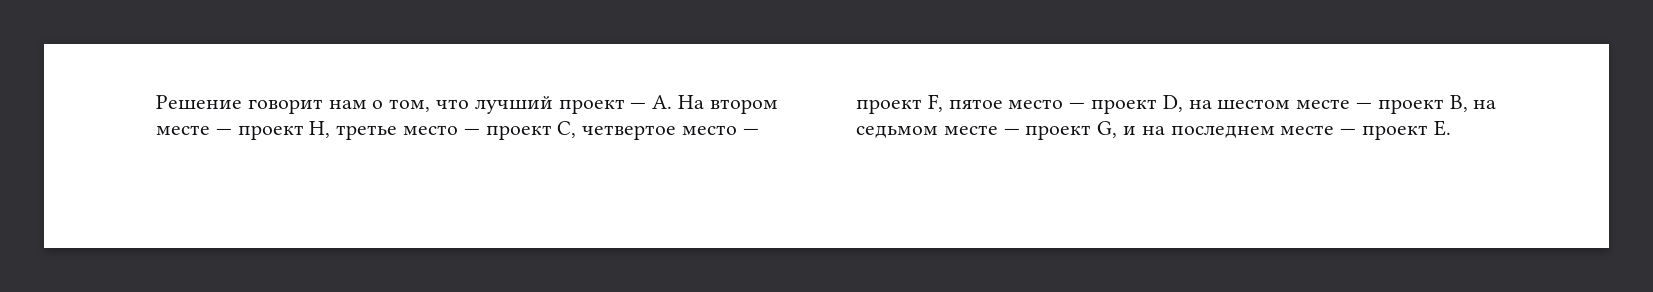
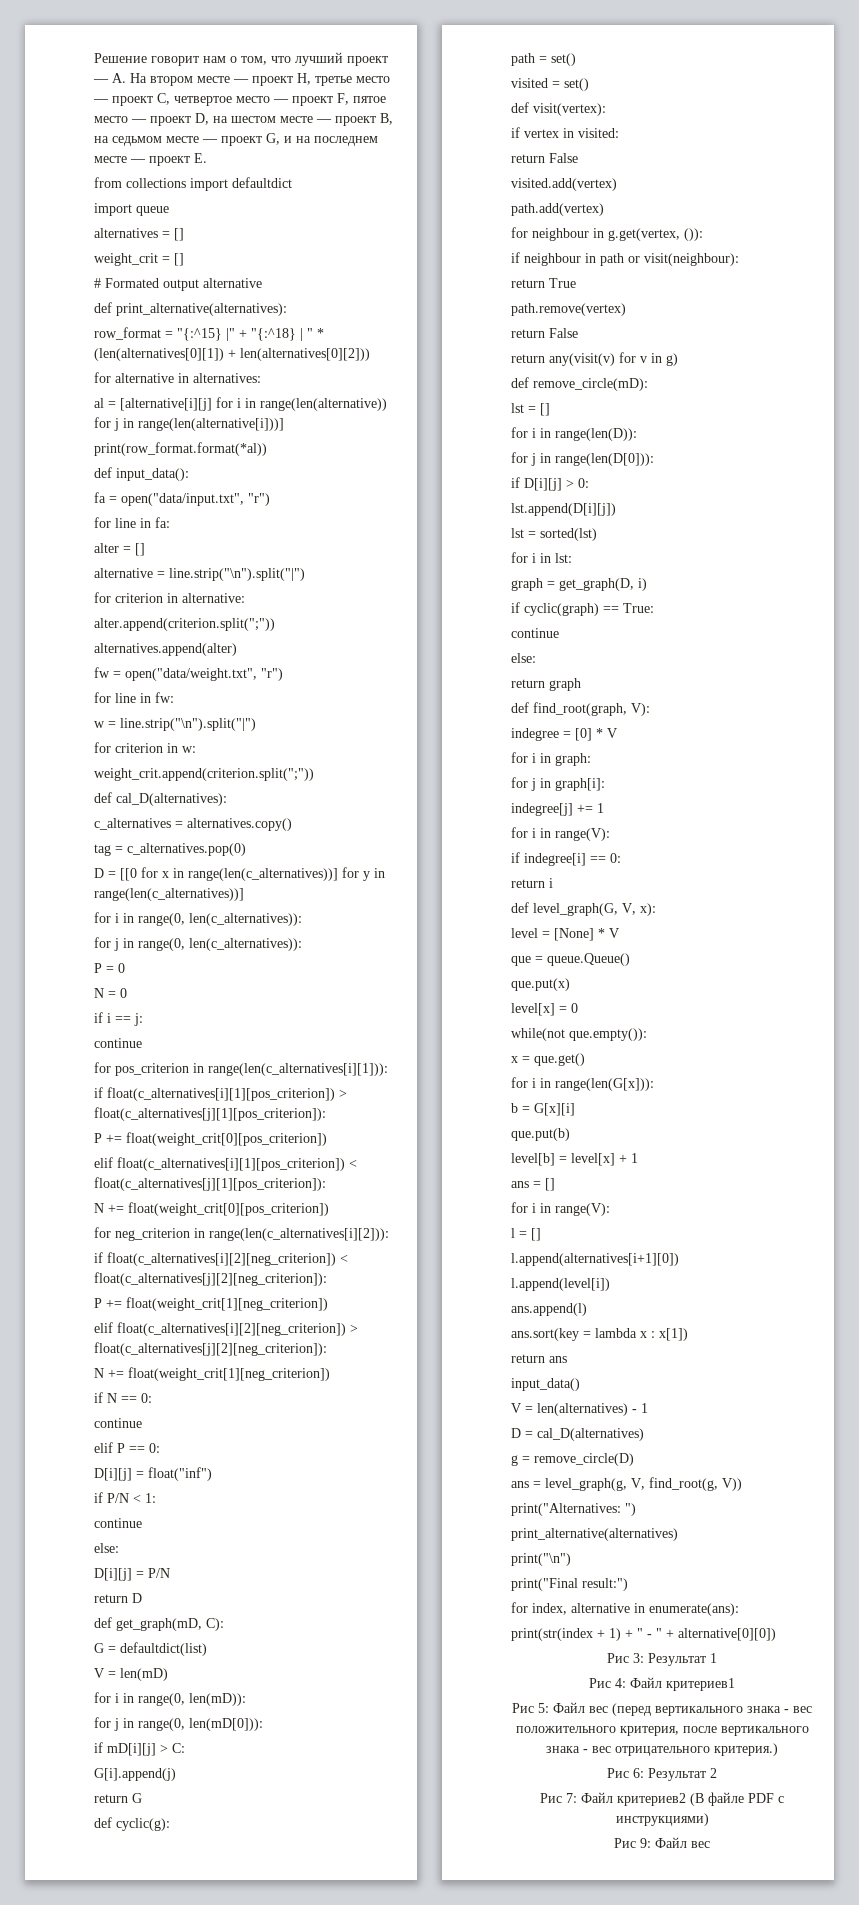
(1451, 128) none -> [94,177,292,191] [94,203,169,216] [94,228,184,241] [94,253,184,266] [94,278,262,291] [94,302,287,316] [94,327,324,341] [94,348,370,361] [94,372,261,383] [94,397,387,411] [94,417,284,431] [94,442,267,456] [94,467,189,481] [94,492,270,506] [94,517,170,528] [94,543,145,556] [94,568,305,581] [94,592,245,603] [94,618,275,631] [94,643,237,656] [94,667,283,681] [94,692,174,703] [94,718,256,731] [94,742,196,753] [94,768,314,781] [94,792,227,806] [94,818,292,831] [94,843,246,856] [94,867,385,881] [94,888,244,901] [94,912,302,926] [94,937,302,951] [94,963,125,973] [94,988,127,998] [94,1012,143,1026] [94,1038,142,1048] [94,1062,388,1076] [94,1087,347,1101] [94,1107,326,1121] [94,1132,327,1146] [94,1157,357,1171] [94,1177,326,1191] [94,1202,329,1216] [94,1227,389,1241] [94,1252,348,1266] [94,1272,327,1286] [94,1297,328,1311] [94,1322,358,1336] [94,1342,327,1356] [94,1367,330,1381] [94,1392,152,1403] [94,1418,142,1428] [94,1442,160,1453] [94,1467,212,1481] [94,1492,156,1503] [94,1518,142,1528] [94,1543,119,1553] [94,1568,170,1581] [94,1593,142,1603] [94,1617,224,1631] [94,1642,207,1656] [94,1668,168,1681] [94,1692,246,1706] [94,1717,263,1731] [94,1742,185,1756] [94,1768,176,1781] [94,1793,142,1803] [94,1817,170,1831] [511,53,576,66] [511,78,589,91] [511,102,606,116] [511,127,619,138] [511,153,578,163] [511,178,617,191] [511,203,604,216] [511,227,703,241] [511,252,739,266] [511,278,576,288] [511,303,626,316] [511,328,578,338] [511,352,678,366] [511,377,648,391] [511,403,550,416] [511,427,637,441] [511,452,654,466] [511,477,589,491] [511,503,616,516] [511,528,597,541] [511,552,572,563] [511,578,647,591] [511,602,654,616] [511,628,559,638] [511,653,536,663] [511,678,581,691] [511,702,650,716] [511,728,617,741] [511,752,591,766] [511,777,605,791] [511,803,604,816] [511,827,610,841] [511,852,621,866] [511,878,553,888] [511,902,656,916] [511,928,619,941] [511,953,630,966] [511,978,570,991] [511,1003,578,1016] [511,1028,647,1041] [511,1053,585,1066] [511,1077,654,1091] [511,1103,575,1116] [511,1128,570,1141] [511,1153,638,1166] [511,1178,555,1191] [511,1202,610,1216] [511,1228,541,1241] [511,1253,679,1266] [511,1278,610,1291] [511,1303,587,1316] [511,1328,688,1341] [511,1354,567,1363] [511,1378,580,1391] [511,1403,648,1416] [511,1428,644,1441] [511,1453,634,1466] [511,1477,742,1491] [511,1503,636,1516] [511,1528,678,1541] [511,1553,571,1566] [511,1578,628,1591] [511,1602,739,1616] [511,1628,776,1641] [607,1653,717,1666] [589,1677,735,1691] [512,1702,812,1716] [515,1726,809,1736] [546,1743,778,1756] [607,1768,717,1781] [540,1792,784,1806] [615,1813,709,1826] [614,1837,710,1848] // from collections import defaultdict // import queue // alternatives = [] // weight_crit = [] // # Formated output alternative // def print_alternative(alternatives): // row_format = "{:^15} |" + "{:^18} | " * (len(alternatives[0][1]) + len(alternatives[0][2])) // for alternative in alternatives: // al = [alternative[i][j] for i in range(len(alternative)) for j in range(len(alternative[i]))] // print(row_format.format(*al)) // def input_data(): // fa = open("data/input.txt", "r") // for line in fa: // alter = [] // alternative = line.strip("\n").split("|") // for criterion in alternative: // alter.append(criterion.split(";")) // alternatives.append(alter) // fw = open("data/weight.txt", "r") // for line in fw: // w = line.strip("\n").split("|") // for criterion in w: // weight_crit.append(criterion.split(";")) // def cal_D(alternatives): // c_alternatives = alternatives.copy() // tag = c_alternatives.pop(0) // D = [[0 for x in range(len(c_alternatives))] for y in range(len(c_alternatives))] // for i in range(0, len(c_alternatives)): // for j in range(0, len(c_alternatives)): // P = 0 // N = 0 // if i == j: // continue // for pos_criterion in range(len(c_alternatives[i][1])): // if float(c_alternatives[i][1][pos_criterion]) > float(c_alternatives[j][1][pos_criterion]): // P += float(weight_crit[0][pos_criterion]) // elif float(c_alternatives[i][1][pos_criterion]) < float(c_alternatives[j][1][pos_criterion]): // N += float(weight_crit[0][pos_criterion]) // for neg_criterion in range(len(c_alternatives[i][2])): // if float(c_alternatives[i][2][neg_criterion]) < float(c_alternatives[j][2][neg_criterion]): // P += float(weight_crit[1][neg_criterion]) // elif float(c_alternatives[i][2][neg_criterion]) > float(c_alternatives[j][2][neg_criterion]): // N += float(weight_crit[1][neg_criterion]) // if N == 0: // continue // elif P == 0: // D[i][j] = float("inf") // if P/N < 1: // continue // else: // D[i][j] = P/N // return D // def get_graph(mD, C): // G = defaultdict(list) // V = len(mD) // for i in range(0, len(mD)): // for j in range(0, len(mD[0])): // if mD[i][j] > C: // G[i].append(j) // return G // def cyclic(g): // path = set() // visited = set() // def visit(vertex): // if vertex in visited: // return False // visited.add(vertex) // path.add(vertex) // for neighbour in g.get(vertex, ()): // if neighbour in path or visit(neighbour): // return True // path.remove(vertex) // return False // return any(visit(v) for v in g) // def remove_circle(mD): // lst = [] // for i in range(len(D)): // for j in range(len(D[0])): // if D[i][j] > 0: // lst.append(D[i][j]) // lst = sorted(lst) // for i in lst: // graph = get_graph(D, i) // if cyclic(graph) == True: // continue // else: // return graph // def find_root(graph, V): // indegree = [0] * V // for i in graph: // for j in graph[i]: // indegree[j] += 1 // for i in range(V): // if indegree[i] == 0: // return i // def level_graph(G, V, x): // level = [None] * V // que = queue.Queue() // que.put(x) // level[x] = 0 // while(not que.empty()): // x = que.get() // for i in range(len(G[x])): // b = G[x][i] // que.put(b) // level[b] = level[x] + 1 // ans = [] // for i in range(V): // l = [] // l.append(alternatives[i+1][0]) // l.append(level[i]) // ans.append(l) // ans.sort(key = lambda x : x[1]) // return ans // input_data() // V = len(alternatives) - 1 // D = cal_D(alternatives) // g = remove_circle(D) // ans = level_graph(g, V, find_root(g, V)) // print("Alternatives: ") // print_alternative(alternatives) // print("\n") // print("Final result:") // for index, alternative in enumerate(ans): // print(str(index + 1) + " - " + alternative[0][0]) // Рис 3: Результат 1 // Рис 4: Файл критериев1 // Рис 5: Файл вес (перед вертикального знака - вес положительного критерия, после вертикального знака - вес отрицательного критерия.) // Рис 6: Результат 2 // Рис 7: Файл критериев2 (В файле PDF с инструкциями) // Рис 9: Файл вес

